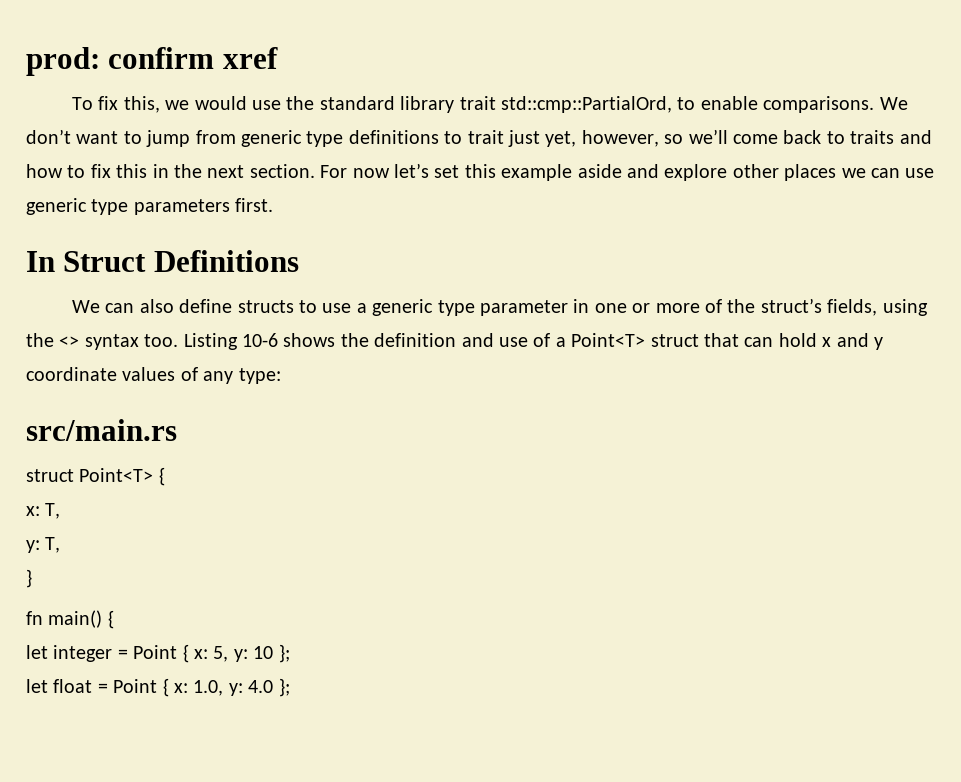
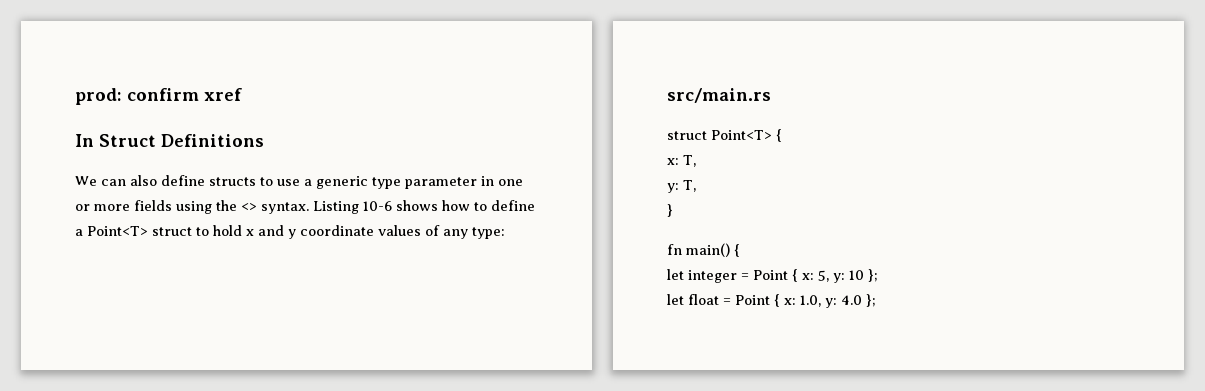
[72,96,908,113] [26,129,932,147] [26,163,935,181] [26,198,274,215] // To fix this, we would use the standard library trait std::cmp::PartialOrd, to enable comparisons. We don’t want to jump from generic type definitions to trait just yet, however, so we’ll come back to traits and how to fix this in the next section. For now let’s set this example aside and explore other places we can use generic type parameters first. -> (242, 94) none
[705,298,878,316] of the struct’s fields, -> [134,200,172,211] fields
[84,334,179,350] syntax too. -> [261,202,309,214] syntax.
[340,333,551,347] the definition and use of -> [442,200,535,211] how to define
[703,333,774,347] that can -> [196,227,209,236] to

